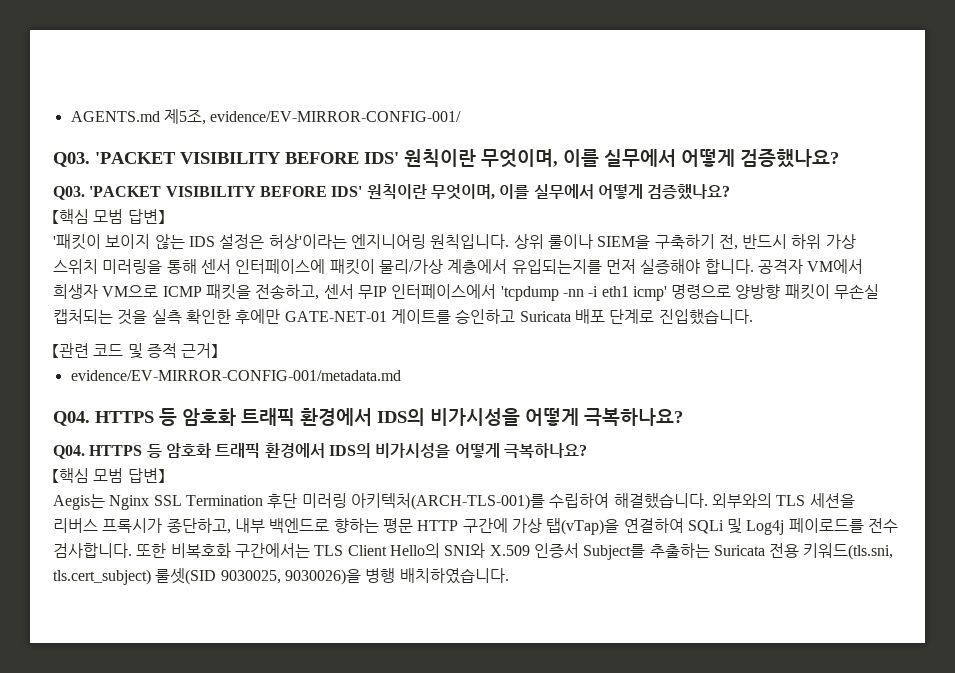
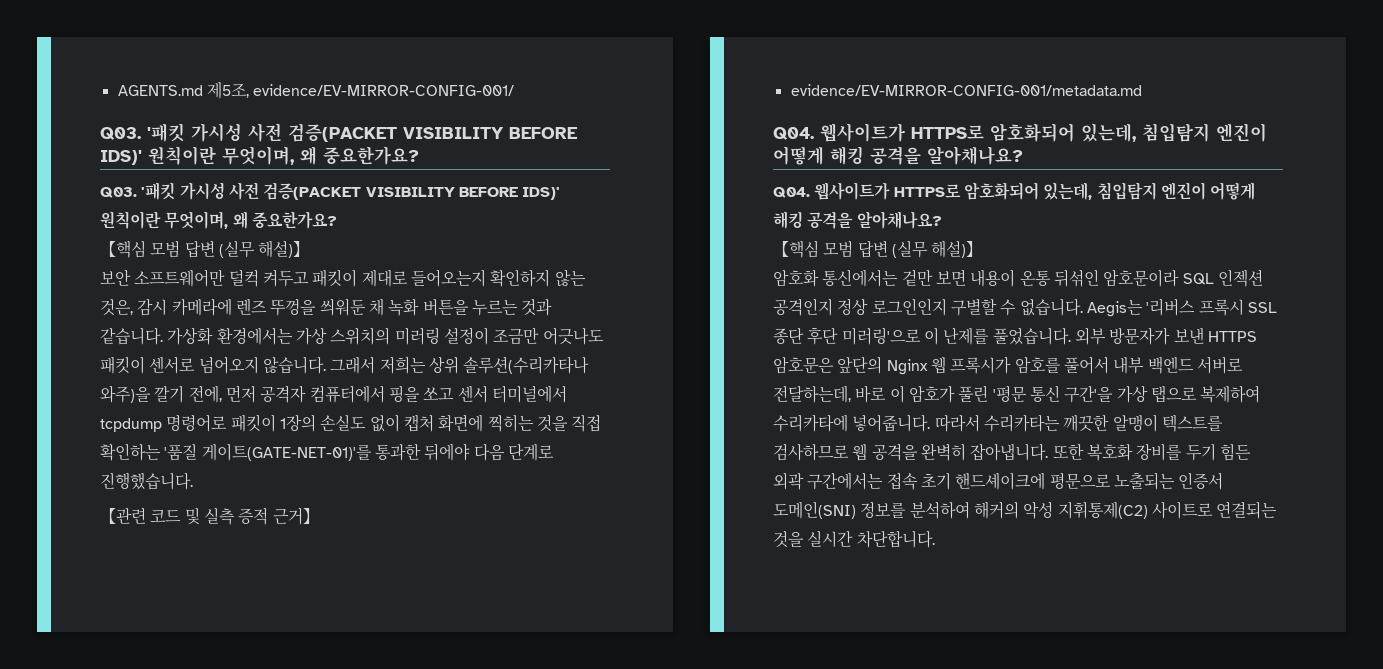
[95,149,839,168] [53,184,731,200] [53,209,164,224] [53,234,856,250] [53,259,864,275] [53,284,880,301] [53,309,753,325] 'PACKET VISIBILITY BEFORE IDS' 원칙이란 무엇이며, 이를 실무에서 어떻게 검증했나요? // Q03. 'PACKET VISIBILITY BEFORE IDS' 원칙이란 무엇이며, 이를 실무에서 어떻게 검증했나요? // 【핵심 모범 답변】 // '패킷이 보이지 않는 IDS 설정은 허상'이라는 엔지니어링 원칙입니다. 상위 룰이나 SIEM을 구축하기 전, 반드시 하위 가상 스위치 미러링을 통해 센서 인터페이스에 패킷이 물리/가상 계층에서 유입되는지를 먼저 실증해야 합니다. 공격자 VM에서 희생자 VM으로 ICMP 패킷을 전송하고, 센서 무IP 인터페이스에서 'tcpdump -nn -i eth1 icmp' 명령으로 양방향 패킷이 무손실 캡처되는 것을 실측 확인한 후에만 GATE-NET-01 게이트를 승인하고 Suricata 배포 단계로 진입했습니다. -> [147,123,578,142] [100,146,419,165] [100,182,561,200] [100,211,337,229] [100,240,310,258] [100,269,586,287] [100,298,553,316] [100,327,604,345] [100,356,590,374] [100,385,567,403] [100,414,602,432] [100,443,554,461] [100,472,193,490] '패킷 가시성 사전 검증(PACKET VISIBILITY BEFORE IDS)' 원칙이란 무엇이며, 왜 중요한가요? // Q03. '패킷 가시성 사전 검증(PACKET VISIBILITY BEFORE IDS)' 원칙이란 무엇이며, 왜 중요한가요? // 【핵심 모범 답변 (실무 해설)】 // 보안 소프트웨어만 덜컥 켜두고 패킷이 제대로 들어오는지 확인하지 않는 것은, 감시 카메라에 렌즈 뚜껑을 씌워둔 채 녹화 버튼을 누르는 것과 같습니다. 가상화 환경에서는 가상 스위치의 미러링 설정이 조금만 어긋나도 패킷이 센서로 넘어오지 않습니다. 그래서 저희는 상위 솔루션(수리카타나 와주)을 깔기 전에, 먼저 공격자 컴퓨터에서 핑을 쏘고 센서 터미널에서 tcpdump 명령어로 패킷이 1장의 손실도 없이 캡처 화면에 찍히는 것을 직접 확인하는 '품질 게이트(GATE-NET-01)'를 통과한 뒤에야 다음 단계로 진행했습니다.
(143, 351) none -> [203,507,235,525] 실측
[95,408,683,426] [53,443,587,459] [53,468,164,483] [53,493,855,510] [53,518,899,535] [53,543,894,560] [53,568,509,585] HTTPS 등 암호화 트래픽 환경에서 IDS의 비가시성을 어떻게 극복하나요? // Q04. HTTPS 등 암호화 트래픽 환경에서 IDS의 비가시성을 어떻게 극복하나요? // 【핵심 모범 답변】 // Aegis는 Nginx SSL Termination 후단 미러링 아키텍처(ARCH-TLS-001)를 수립하여 해결했습니다. 외부와의 TLS 세션을 리버스 프록시가 종단하고, 내부 백엔드로 향하는 평문 HTTP 구간에 가상 탭(vTap)을 연결하여 SQLi 및 Log4j 페이로드를 전수 검사합니다. 또한 비복호화 구간에서는 TLS Client Hello의 SNI와 X.509 인증서 Subject를 추출하는 Suricata 전용 키워드(tls.sni, tls.cert_subject) 룰셋(SID 9030025, 9030026)을 병행 배치하였습니다. -> [820,123,1267,142] [773,146,1023,165] [773,182,1256,200] [773,211,942,229] [773,240,983,258] [773,269,1263,287] [773,298,1277,317] [773,327,1257,345] [773,356,1243,375] [773,385,1261,403] [773,414,1223,432] [773,443,1251,461] [773,472,1224,490] [773,501,1278,519] [773,530,935,548] 웹사이트가 HTTPS로 암호화되어 있는데, 침입탐지 엔진이 어떻게 해킹 공격을 알아채나요? // Q04. 웹사이트가 HTTPS로 암호화되어 있는데, 침입탐지 엔진이 어떻게 해킹 공격을 알아채나요? // 【핵심 모범 답변 (실무 해설)】 // 암호화 통신에서는 겉만 보면 내용이 온통 뒤섞인 암호문이라 SQL 인젝션 공격인지 정상 로그인인지 구별할 수 없습니다. Aegis는 '리버스 프록시 SSL 종단 후단 미러링'으로 이 난제를 풀었습니다. 외부 방문자가 보낸 HTTPS 암호문은 앞단의 Nginx 웹 프록시가 암호를 풀어서 내부 백엔드 서버로 전달하는데, 바로 이 암호가 풀린 '평문 통신 구간'을 가상 탭으로 복제하여 수리카타에 넣어줍니다. 따라서 수리카타는 깨끗한 알맹이 텍스트를 검사하므로 웹 공격을 완벽히 잡아냅니다. 또한 복호화 장비를 두기 힘든 외곽 구간에서는 접속 초기 핸드셰이크에 평문으로 노출되는 인증서 도메인(SNI) 정보를 분석하여 해커의 악성 지휘통제(C2) 사이트로 연결되는 것을 실시간 차단합니다.

